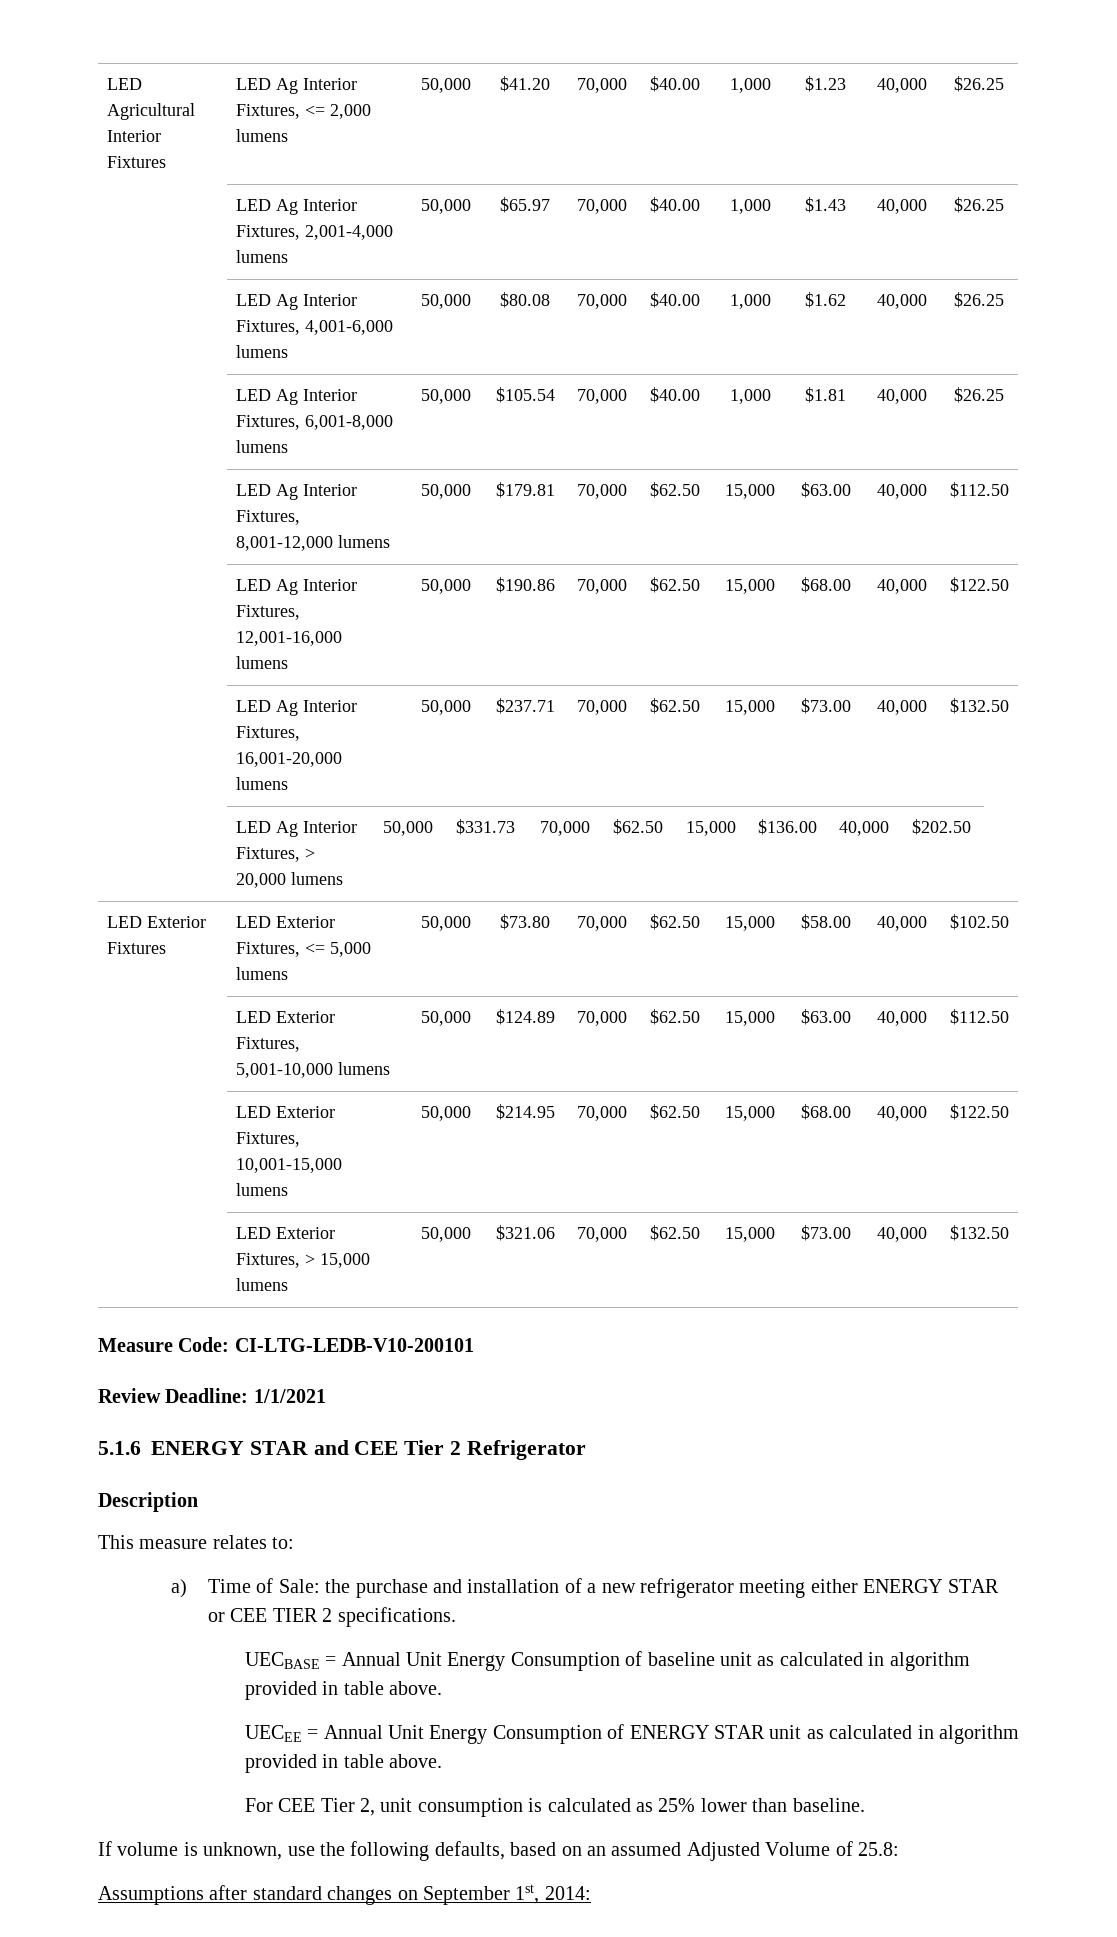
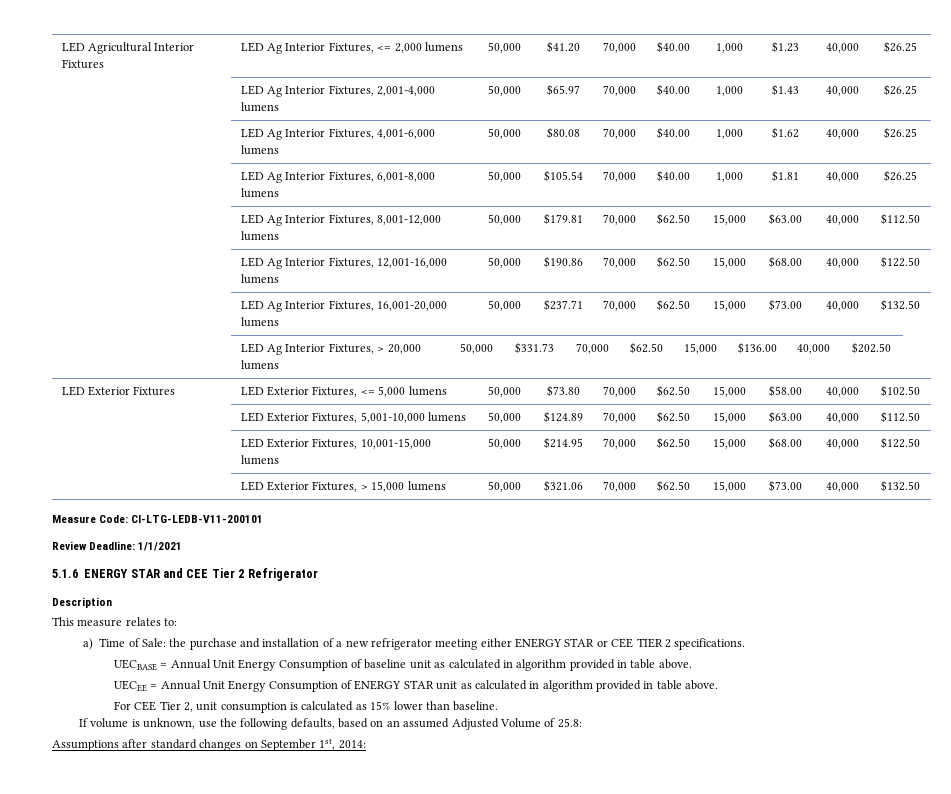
[234,1338,474,1352] CI-LTG-LEDB-V10-200101 -> [131,515,264,523] CI-LTG-LEDB-V11-200101
[658,1798,696,1812] 25% -> [370,701,391,710] 15%

